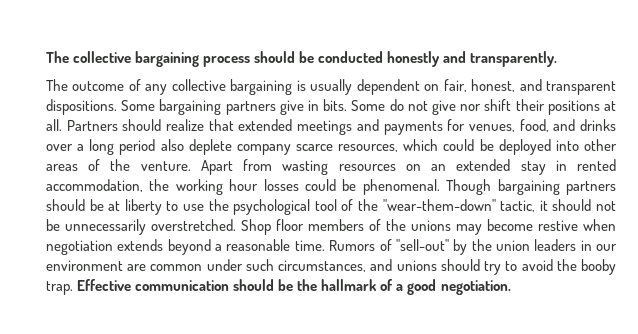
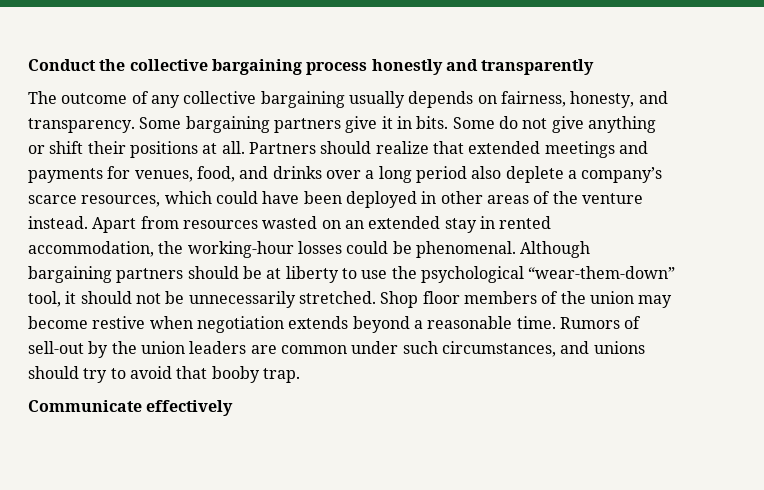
[46,51,69,63] The -> [28,59,126,71] Conduct the
[254,51,384,63] should be conducted -> (368, 68) none
[470,51,558,67] transparently. -> [481,59,595,75] transparently
[296,79,616,95] [46,99,117,115] is usually dependent on fair, honest, and transparent dispositions. -> [348,91,668,108] [28,118,135,133] usually depends on fairness, honesty, and transparency.
(304, 107) none -> [381,116,393,129] it
[460,104,482,111] nor -> [587,116,656,133] [28,145,45,154] anything or
[236,144,291,155] company -> [567,167,663,183] a company’s
[479,139,618,155] [46,159,396,175] be deployed into other areas of the venture. Apart from wasting resources -> [262,191,643,208] [28,216,318,233] have been deployed in other areas of the venture instead. Apart from resources wasted
[175,179,259,195] working hour -> [187,241,294,258] working-hour
[446,179,492,195] Though -> [520,241,591,258] Although
[314,199,536,212] tool of the "wear-them-down" tactic, -> [528,266,676,279] [28,291,61,307] “wear-them-down” tool,
[151,219,236,231] overstretched. -> [298,291,376,304] stretched.
[411,220,451,231] unions -> [589,291,634,304] union
[395,239,449,251] "sell-out" -> [28,341,84,354] sell-out
[580,240,618,251] [46,260,123,271] in our environment -> (247, 347) none
[556,259,577,271] the -> [176,366,208,379] that
[77,279,511,295] Effective communication should be the hallmark of a good negotiation. -> [28,400,234,416] // Communicate effectively

